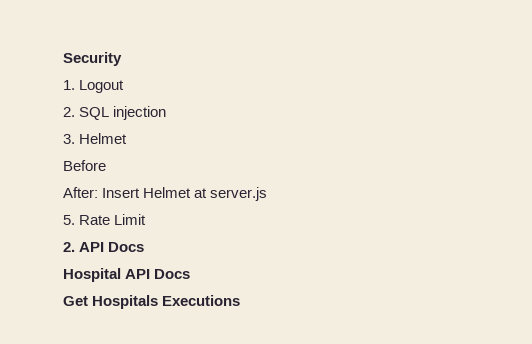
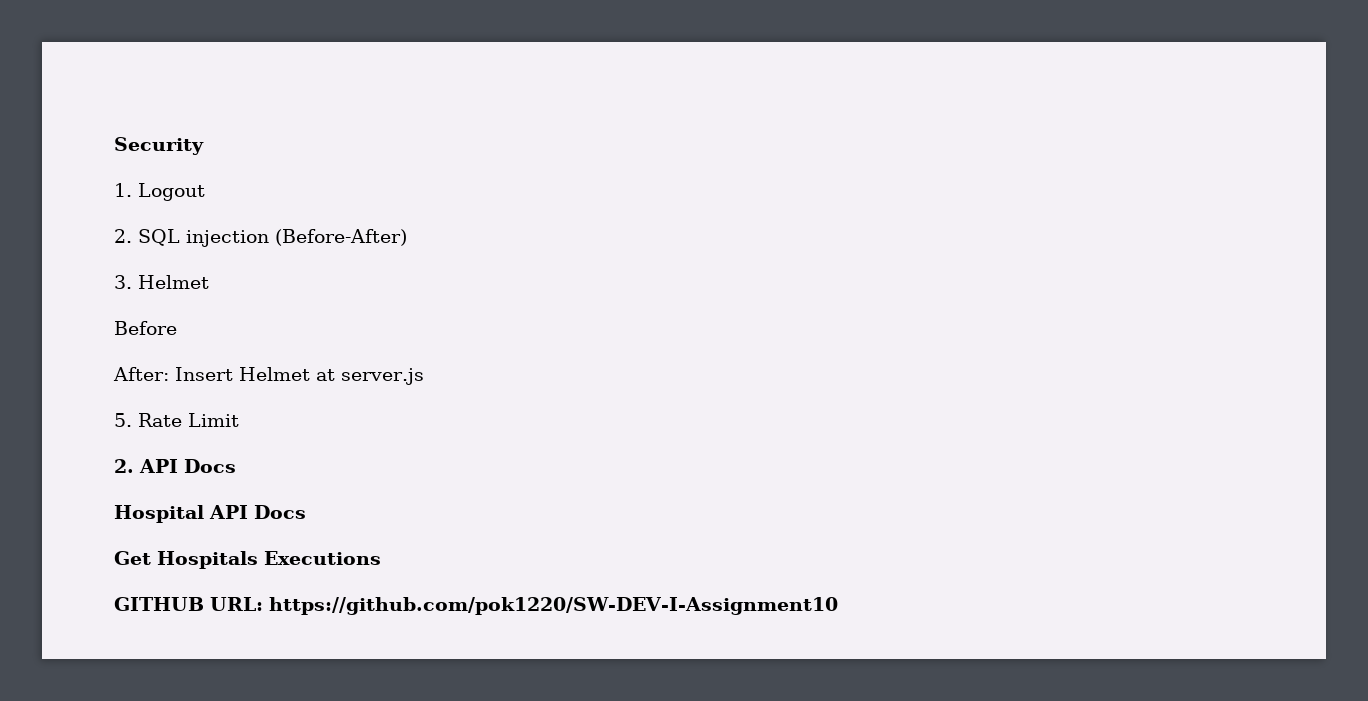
(167, 113) none -> [275,229,407,246] (Before-After)
(241, 300) none -> [114,597,838,615] // GITHUB URL: https://github.com/pok1220/SW-DEV-I-Assignment10

